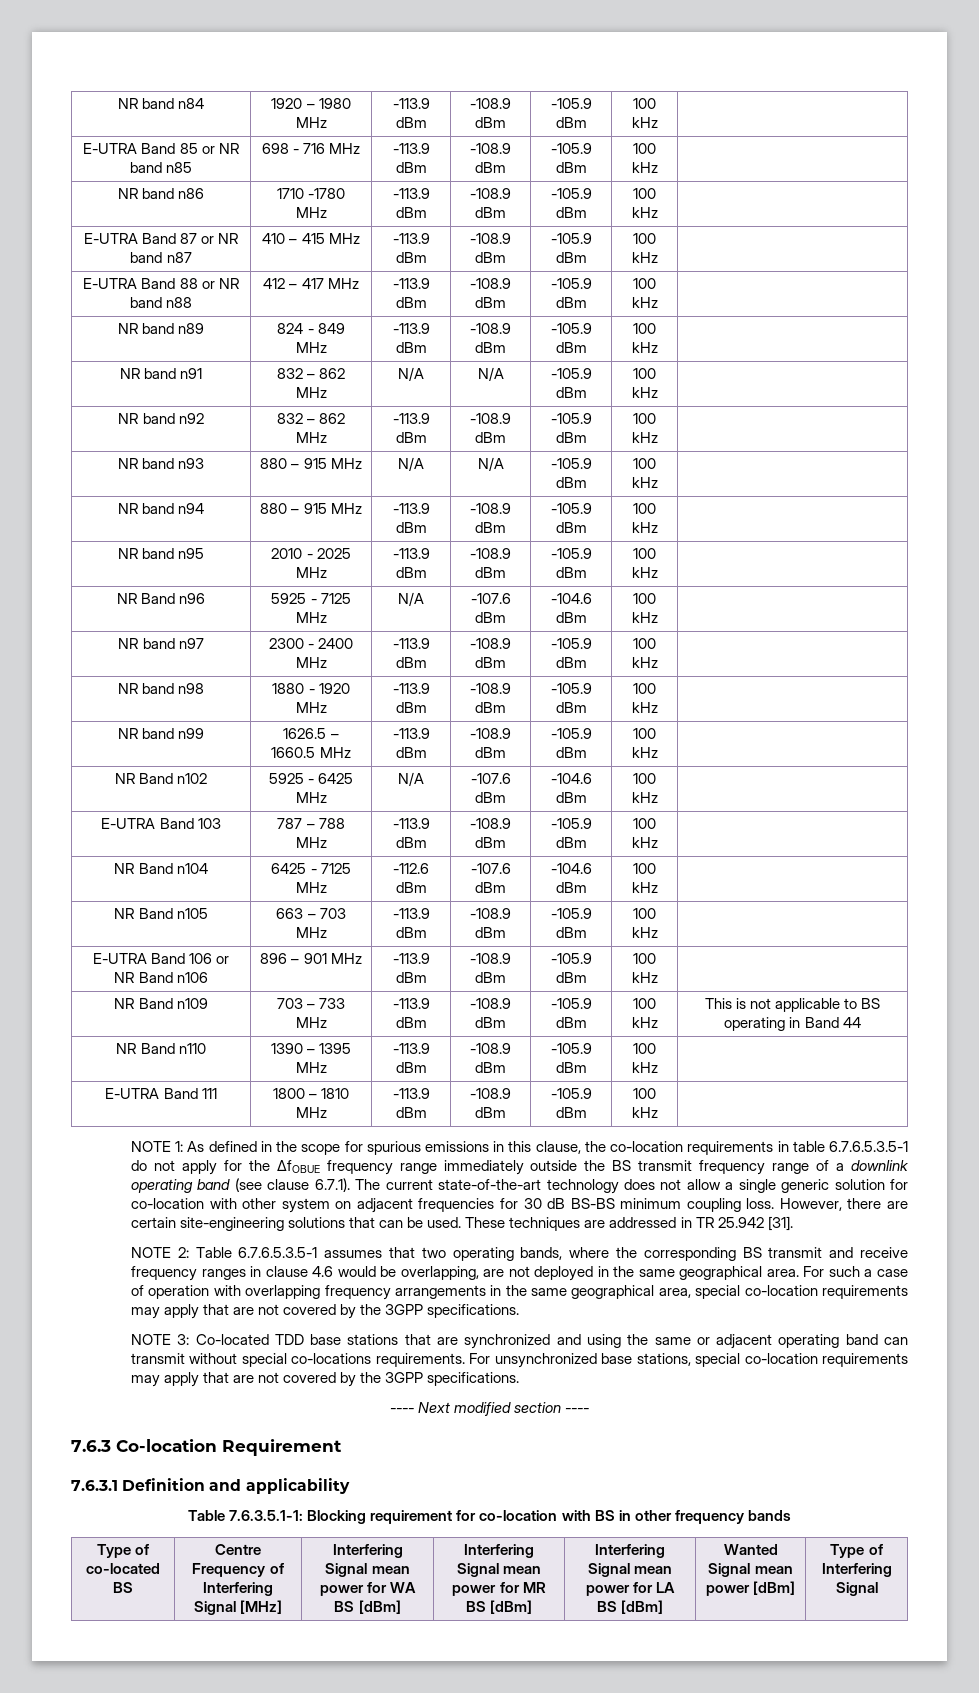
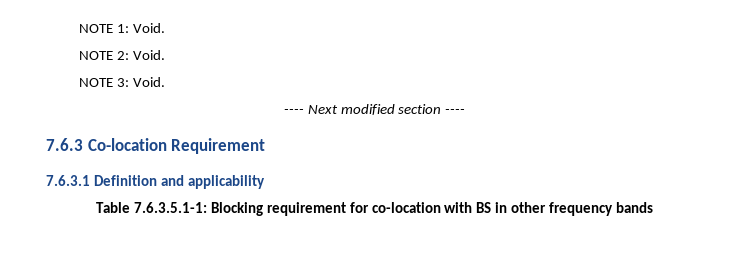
[117,98,205,109] [271,98,351,109] [295,117,327,128] [392,98,430,109] [395,117,427,128] [470,98,511,109] [475,117,506,128] [550,98,592,109] [555,117,587,128] [633,98,656,109] [631,117,658,128] [83,143,239,154] [129,162,193,173] [261,143,361,154] [392,143,430,154] [395,162,427,173] [470,143,511,154] [475,162,506,173] [550,143,592,154] [555,162,587,173] [633,143,656,154] [631,162,658,173] [117,188,205,199] [276,188,346,199] [295,207,327,218] [392,188,430,199] [395,207,427,218] [470,188,511,199] [475,207,506,218] [550,188,592,199] [555,207,587,218] [633,188,656,199] [631,207,658,218] [83,233,239,244] [130,252,192,263] [262,233,360,244] [392,233,430,244] [395,252,427,263] [470,233,511,244] [475,252,506,263] [550,233,592,244] [555,252,587,263] [633,233,656,244] [631,252,658,263] [83,278,239,289] [129,297,193,308] [263,278,359,289] [392,278,430,289] [395,297,427,308] [470,278,511,289] [475,297,506,308] [550,278,592,289] [555,297,587,308] [633,278,656,289] [631,297,658,308] [117,323,205,334] [277,323,345,334] [295,342,327,353] [392,323,430,334] [395,342,427,353] [470,323,511,334] [475,342,506,353] [550,323,592,334] [555,342,587,353] [633,323,656,334] [631,342,658,353] [119,368,203,379] [276,368,346,379] [295,387,327,398] [398,367,424,381] [477,367,504,381] [550,368,592,379] [555,387,587,398] [633,368,656,379] [631,387,658,398] [118,413,204,424] [276,413,346,424] [295,432,327,443] [392,413,430,424] [395,432,427,443] [470,413,511,424] [475,432,506,443] [550,413,592,424] [555,432,587,443] [633,413,656,424] [631,432,658,443] [117,458,205,469] [260,458,362,469] [398,457,424,471] [477,457,504,471] [550,458,592,469] [555,477,587,488] [633,458,656,469] [631,477,658,488] [117,503,205,514] [260,503,362,514] [392,503,430,514] [395,522,427,533] [470,503,511,514] [475,522,506,533] [550,503,592,514] [555,522,587,533] [633,503,656,514] [631,522,658,533] [117,548,205,559] [271,548,351,559] [295,567,327,578] [392,548,430,559] [395,567,427,578] [470,548,511,559] [475,567,506,578] [550,548,592,559] [555,567,587,578] [633,548,656,559] [631,567,658,578] [116,593,206,604] [271,593,351,604] [295,612,327,623] [398,592,424,606] [470,593,511,604] [475,612,506,623] [550,593,592,604] [555,612,587,623] [633,593,656,604] [631,612,658,623] [118,638,204,649] [268,638,354,649] [295,657,327,668] [392,638,430,649] [395,657,427,668] [470,638,511,649] [475,657,506,668] [550,638,592,649] [555,657,587,668] [633,638,656,649] [631,657,658,668] [117,683,205,694] [272,683,350,694] [295,702,327,713] [392,683,430,694] [395,702,427,713] [470,683,511,694] [475,702,506,713] [550,683,592,694] [555,702,587,713] [633,683,656,694] [631,702,658,713] [117,728,205,739] [283,728,339,739] [271,747,351,758] [392,728,430,739] [395,747,427,758] [470,728,511,739] [475,747,506,758] [550,728,592,739] [555,747,587,758] [633,728,656,739] [631,747,658,758] [114,773,208,784] [268,773,354,784] [295,792,327,803] [398,772,424,786] [470,773,511,784] [475,792,506,803] [550,773,592,784] [555,792,587,803] [633,773,656,784] [631,792,658,803] [101,818,221,829] [277,818,345,829] [295,837,327,848] [392,818,430,829] [395,837,427,848] [470,818,511,829] [475,837,506,848] [550,818,592,829] [555,837,587,848] [633,818,656,829] [631,837,658,848] [114,863,208,874] [271,863,351,874] [295,882,327,893] [393,863,429,874] [395,882,427,893] [470,863,511,874] [475,882,506,893] [550,863,592,874] [555,882,587,893] [633,863,656,874] [631,882,658,893] [114,908,208,919] [276,908,346,919] [295,927,327,938] [392,908,430,919] [395,927,427,938] [470,908,511,919] [475,927,506,938] [550,908,592,919] [555,927,587,938] [633,908,656,919] [631,927,658,938] [92,953,230,964] [114,972,208,983] [260,953,362,964] [392,953,430,964] [395,972,427,983] [470,953,511,964] [475,972,506,983] [550,953,592,964] [555,972,587,983] [633,953,656,964] [631,972,658,983] [114,998,208,1009] [276,998,346,1009] [295,1017,327,1028] [392,998,430,1009] [395,1017,427,1028] [470,998,511,1009] [475,1017,506,1028] [550,998,592,1009] [555,1017,587,1028] [633,998,656,1009] [631,1017,658,1028] [704,998,881,1012] [724,1017,861,1031] [116,1043,206,1054] [270,1043,352,1054] [295,1062,327,1073] [392,1043,430,1054] [395,1062,427,1073] [470,1043,511,1054] [475,1062,506,1073] [550,1043,592,1054] [555,1062,587,1073] [633,1043,656,1054] [631,1062,658,1073] [105,1088,217,1099] [272,1088,350,1099] [295,1107,327,1118] [392,1088,430,1099] [395,1107,427,1118] [470,1088,511,1099] [475,1107,506,1118] [550,1088,592,1099] [555,1107,587,1118] [633,1088,656,1099] [631,1107,658,1118] [130,1141,908,1155] [130,1160,910,1175] [130,1178,909,1194] [130,1198,909,1213] [130,1216,793,1231] [130,1247,908,1261] [130,1266,908,1281] [130,1285,908,1300] [130,1304,520,1319] [130,1334,909,1349] [130,1353,908,1368] [130,1372,520,1387] NR band n84 | 1920 – 1980 MHz | -113.9 dBm | -108.9 dBm | -105.9 dBm | 100 kHz | // E-UTRA Band 85 or NR band n85 | 698 - 716 MHz | -113.9 dBm | -108.9 dBm | -105.9 dBm | 100 kHz | // NR band n86 | 1710 -1780 MHz | -113.9 dBm | -108.9 dBm | -105.9 dBm | 100 kHz | // E-UTRA Band 87 or NR band n87 | 410 – 415 MHz | -113.9 dBm | -108.9 dBm | -105.9 dBm | 100 kHz | // E-UTRA Band 88 or NR band n88 | 412 – 417 MHz | -113.9 dBm | -108.9 dBm | -105.9 dBm | 100 kHz | // NR band n89 | 824 - 849 MHz | -113.9 dBm | -108.9 dBm | -105.9 dBm | 100 kHz | // NR band n91 | 832 – 862 MHz | N/A | N/A | -105.9 dBm | 100 kHz | // NR band n92 | 832 – 862 MHz | -113.9 dBm | -108.9 dBm | -105.9 dBm | 100 kHz | // NR band n93 | 880 – 915 MHz | N/A | N/A | -105.9 dBm | 100 kHz | // NR band n94 | 880 – 915 MHz | -113.9 dBm | -108.9 dBm | -105.9 dBm | 100 kHz | // NR band n95 | 2010 - 2025 MHz | -113.9 dBm | -108.9 dBm | -105.9 dBm | 100 kHz | // NR Band n96 | 5925 - 7125 MHz | N/A | -107.6 dBm | -104.6 dBm | 100 kHz | // NR band n97 | 2300 - 2400 MHz | -113.9 dBm | -108.9 dBm | -105.9 dBm | 100 kHz | // NR band n98 | 1880 - 1920 MHz | -113.9 dBm | -108.9 dBm | -105.9 dBm | 100 kHz | // NR band n99 | 1626.5 – 1660.5 MHz | -113.9 dBm | -108.9 dBm | -105.9 dBm | 100 kHz | // NR Band n102 | 5925 - 6425 MHz | N/A | -107.6 dBm | -104.6 dBm | 100 kHz | // E-UTRA Band 103 | 787 – 788 MHz | -113.9 dBm | -108.9 dBm | -105.9 dBm | 100 kHz | // NR Band n104 | 6425 - 7125 MHz | -112.6 dBm | -107.6 dBm | -104.6 dBm | 100 kHz | // NR Band n105 | 663 – 703 MHz | -113.9 dBm | -108.9 dBm | -105.9 dBm | 100 kHz | // E-UTRA Band 106 or NR Band n106 | 896 – 901 MHz | -113.9 dBm | -108.9 dBm | -105.9 dBm | 100 kHz | // NR Band n109 | 703 – 733 MHz | -113.9 dBm | -108.9 dBm | -105.9 dBm | 100 kHz | This is not applicable to BS operating in Band 44 // NR Band n110 | 1390 – 1395 MHz | -113.9 dBm | -108.9 dBm | -105.9 dBm | 100 kHz | // E-UTRA Band 111 | 1800 – 1810 MHz | -113.9 dBm | -108.9 dBm | -105.9 dBm | 100 kHz | // NOTE 1: As defined in the scope for spurious emissions in this clause, the co-location requirements in table 6.7.6.5.3.5-1 do not apply for the ΔfOBUE frequency range immediately outside the BS transmit frequency range of a downlink operating band (see clause 6.7.1). The current state-of-the-art technology does not allow a single generic solution for co-location with other system on adjacent frequencies for 30 dB BS-BS minimum coupling loss. However, there are certain site-engineering solutions that can be used. These techniques are addressed in TR 25.942 [31]. // NOTE 2: Table 6.7.6.5.3.5-1 assumes that two operating bands, where the corresponding BS transmit and receive frequency ranges in clause 4.6 would be overlapping, are not deployed in the same geographical area. For such a case of operation with overlapping frequency arrangements in the same geographical area, special co-location requirements may apply that are not covered by the 3GPP specifications. // NOTE 3: Co-located TDD base stations that are synchronized and using the same or adjacent operating band can transmit without special co-locations requirements. For unsynchronized base stations, special co-location requirements may apply that are not covered by the 3GPP specifications. -> [78,23,165,33] [78,50,165,60] [78,77,165,87] NOTE 1: Void. // NOTE 2: Void. // NOTE 3: Void.
[96,1544,150,1558] [86,1563,160,1574] [113,1582,133,1593] [215,1544,261,1555] [192,1563,284,1577] [203,1582,273,1596] [193,1600,283,1615] [332,1544,403,1558] [325,1563,410,1577] [319,1582,417,1596] [334,1600,401,1614] [464,1544,534,1558] [456,1563,542,1577] [452,1582,546,1596] [465,1600,533,1614] [595,1544,665,1558] [587,1563,673,1577] [585,1582,676,1596] [596,1600,664,1614] [723,1544,778,1555] [708,1563,793,1577] [705,1581,796,1596] [830,1544,883,1558] [821,1563,892,1577] [835,1582,878,1596] // Type of co-located BS | Centre Frequency of Interfering Signal [MHz] | Interfering Signal mean power for WA BS [dBm] | Interfering Signal mean power for MR BS [dBm] | Interfering Signal mean power for LA BS [dBm] | Wanted Signal mean power [dBm] | Type of Interfering Signal -> (654, 207) none

